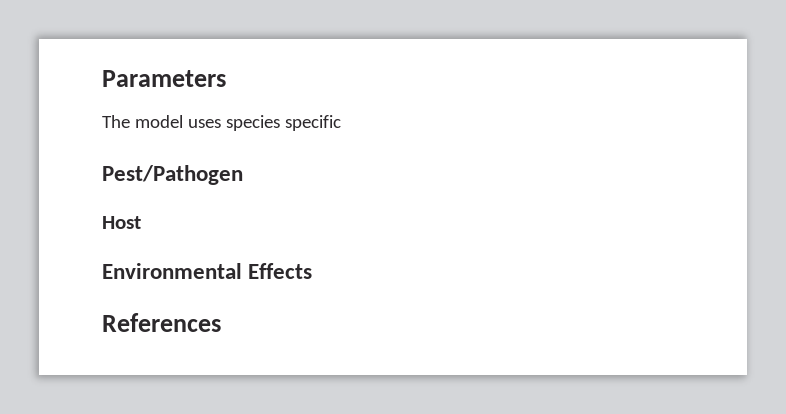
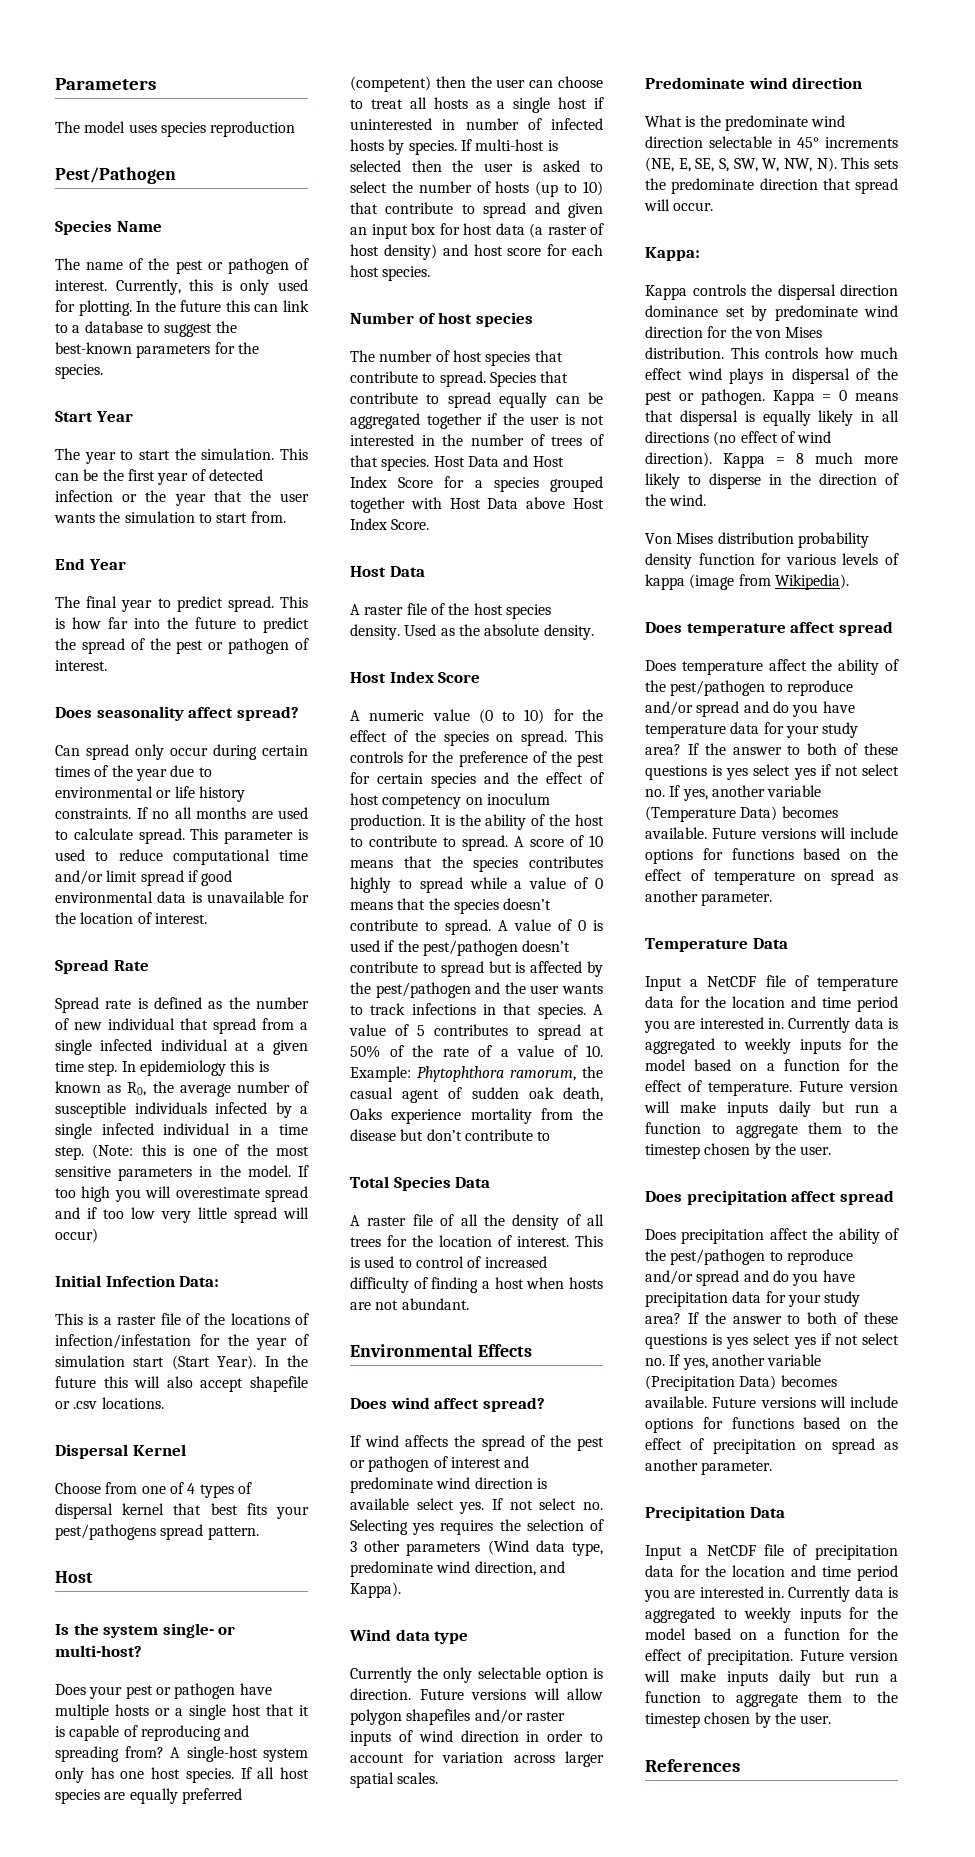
[284,115,341,131] specific -> [210,121,296,137] reproduction
[102,216,141,229] [102,263,313,279] Host // Environmental Effects -> [55,220,162,235] [55,258,309,274] [55,279,308,295] [55,300,309,316] [55,321,237,337] [55,342,259,358] [55,364,103,379] [55,411,133,422] [55,448,308,464] [55,469,263,485] [55,490,309,506] [54,511,286,523] [55,558,126,570] [55,596,308,612] [55,617,309,633] [55,638,309,654] [55,660,107,671] [55,706,299,721] [55,744,308,760] [55,765,212,781] [55,786,245,802] [55,807,308,819] [55,828,308,844] [55,849,308,865] [55,870,233,886] [55,891,309,903] [55,912,207,924] [55,959,149,974] [55,997,309,1013] [55,1018,308,1034] [55,1039,308,1055] [55,1060,269,1076] [55,1081,309,1097] [55,1102,308,1118] [55,1123,308,1139] [55,1144,309,1160] [55,1165,309,1181] [55,1186,308,1202] [55,1207,309,1223] [55,1228,98,1243] [55,1275,220,1287] [55,1313,309,1325] [55,1334,309,1350] [55,1355,308,1370] [55,1376,308,1392] [55,1397,164,1409] [55,1444,186,1459] [55,1482,252,1498] [55,1503,309,1519] [55,1524,259,1540] [55,1571,93,1583] [55,1623,236,1638] [55,1645,142,1657] [55,1683,272,1699] [55,1704,309,1720] [55,1725,250,1741] [55,1746,308,1762] [55,1767,309,1783] [55,1788,242,1804] [350,76,603,92] [350,97,604,113] [350,118,603,130] [350,139,558,155] [350,160,603,172] [350,181,603,197] [350,202,603,218] [350,223,604,239] [350,244,603,260] [350,265,431,281] [350,312,533,327] [350,350,563,366] [350,371,569,387] [350,392,603,408] [350,413,604,429] [350,434,604,446] [350,455,564,471] [350,476,603,492] [350,497,604,513] [350,518,430,530] [350,566,425,577] [350,603,551,619] [350,624,594,640] [350,671,481,683] [350,709,603,724] [350,730,603,746] [350,751,604,767] [350,772,604,788] [350,793,550,809] [350,814,604,830] [350,835,603,851] [350,856,603,872] [350,877,603,893] [350,898,552,914] [350,919,603,935] [350,940,571,956] [350,961,603,977] [350,982,603,998] [350,1003,603,1019] [349,1024,604,1040] [350,1045,603,1058] [350,1066,603,1082] [350,1087,603,1103] [350,1108,603,1124] [350,1129,551,1141] [350,1176,491,1191] [350,1214,604,1230] [350,1235,603,1247] [350,1256,547,1268] [350,1277,603,1293] [350,1298,469,1310] [350,1344,532,1357] [350,1397,545,1412] [350,1435,604,1451] [350,1456,530,1472] [350,1477,547,1493] [350,1498,603,1514] [350,1519,604,1535] [350,1540,603,1556] [350,1561,565,1577] [350,1582,401,1598] [349,1629,469,1644] [350,1667,603,1683] [350,1688,603,1700] [350,1709,565,1725] [350,1730,603,1746] [350,1751,604,1767] [350,1772,439,1788] [645,77,863,89] [645,115,846,131] [645,136,898,148] [645,157,898,172] [645,178,898,194] [644,199,714,211] [645,247,700,261] [645,284,898,300] [645,305,898,321] [645,326,823,338] [645,347,898,359] [645,368,898,384] [645,389,898,405] [645,410,899,426] [645,431,832,446] [645,452,898,468] [645,473,899,489] [645,494,707,506] [645,532,869,548] [645,553,899,569] [645,574,849,590] [645,621,893,636] [645,659,899,675] [645,680,853,696] [645,701,855,717] [645,722,859,738] [645,743,898,755] [645,764,899,780] [645,785,822,801] [645,806,838,822] [645,827,898,839] [645,848,898,864] [645,869,898,885] [645,890,773,906] [645,938,788,952] [645,975,898,991] [645,996,898,1012] [644,1017,898,1033] [645,1038,898,1054] [645,1059,898,1071] [645,1080,898,1096] [644,1101,898,1117] [645,1122,898,1138] [645,1143,832,1159] [645,1190,894,1205] [645,1228,899,1244] [645,1249,853,1265] [645,1270,855,1286] [645,1291,861,1307] [645,1312,898,1324] [645,1333,899,1349] [645,1354,822,1370] [645,1375,837,1391] [645,1396,898,1408] [645,1417,898,1433] [645,1438,898,1454] [645,1459,773,1475] [645,1506,785,1521] [645,1544,898,1560] [645,1565,898,1581] [644,1586,898,1602] [645,1607,898,1623] [645,1628,898,1640] [645,1649,898,1665] [644,1670,898,1686] [645,1691,898,1707] [645,1712,832,1728] Species Name // The name of the pest or pathogen of interest. Currently, this is only used for plotting. In the future this can link to a database to suggest the best-known parameters for the species. // Start Year // The year to start the simulation. This can be the first year of detected infection or the year that the user wants the simulation to start from. // End Year // The final year to predict spread. This is how far into the future to predict the spread of the pest or pathogen of interest. // Does seasonality affect spread? // Can spread only occur during certain times of the year due to environmental or life history constraints. If no all months are used to calculate spread. This parameter is used to reduce computational time and/or limit spread if good environmental data is unavailable for the location of interest. // Spread Rate // Spread rate is defined as the number of new individual that spread from a single infected individual at a given time step. In epidemiology this is known as R0, the average number of susceptible individuals infected by a single infected individual in a time step. (Note: this is one of the most sensitive parameters in the model. If too high you will overestimate spread and if too low very little spread will occur) // Initial Infection Data: // This is a raster file of the locations of infection/infestation for the year of simulation start (Start Year). In the future this will also accept shapefile or .csv locations. // Dispersal Kernel // Choose from one of 4 types of dispersal kernel that best fits your pest/pathogens spread pattern. // Host // Is the system single- or multi-host? // Does your pest or pathogen have multiple hosts or a single host that it is capable of reproducing and spreading from? A single-host system only has one host species. If all host species are equally preferred (competent) then the user can choose to treat all hosts as a single host if uninterested in number of infected hosts by species. If multi-host is selected then the user is asked to select the number of hosts (up to 10) that contribute to spread and given an input box for host data (a raster of host density) and host score for each host species. // Number of host species // The number of host species that contribute to spread. Species that contribute to spread equally can be aggregated together if the user is not interested in the number of trees of that species. Host Data and Host Index Score for a species grouped together with Host Data above Host Index Score. // Host Data // A raster file of the host species density. Used as the absolute density. // Host Index Score // A numeric value (0 to 10) for the effect of the species on spread. This controls for the preference of the pest for certain species and the effect of host competency on inoculum production. It is the ability of the host to contribute to spread. A score of 10 means that the species contributes highly to spread while a value of 0 means that the species doesn’t contribute to spread. A value of 0 is used if the pest/pathogen doesn’t contribute to spread but is affected by the pest/pathogen and the user wants to track infections in that species. A value of 5 contributes to spread at 50% of the rate of a value of 10. Example: Phytophthora ramorum, the casual agent of sudden oak death, Oaks experience mortality from the disease but don’t contribute to // Total Species Data // A raster file of all the density of all trees for the location of interest. This is used to control of increased difficulty of finding a host when hosts are not abundant. // Environmental Effects // Does wind affect spread? // If wind affects the spread of the pest or pathogen of interest and predominate wind direction is available select yes. If not select no. Selecting yes requires the selection of 3 other parameters (Wind data type, predominate wind direction, and Kappa). // Wind data type // Currently the only selectable option is direction. Future versions will allow polygon shapefiles and/or raster inputs of wind direction in order to account for variation across larger spatial scales. // Predominate wind direction // What is the predominate wind direction selectable in 45° increments (NE, E, SE, S, SW, W, NW, N). This sets the predominate direction that spread will occur. // Kappa: // Kappa controls the dispersal direction dominance set by predominate wind direction for the von Mises distribution. This controls how much effect wind plays in dispersal of the pest or pathogen. Kappa = 0 means that dispersal is equally likely in all directions (no effect of wind direction). Kappa = 8 much more likely to disperse in the direction of the wind. // Von Mises distribution probability density function for various levels of kappa (image from Wikipedia). // Does temperature affect spread // Does temperature affect the ability of the pest/pathogen to reproduce and/or spread and do you have temperature data for your study area? If the answer to both of these questions is yes select yes if not select no. If yes, another variable (Temperature Data) becomes available. Future versions will include options for functions based on the effect of temperature on spread as another parameter. // Temperature Data // Input a NetCDF file of temperature data for the location and time period you are interested in. Currently data is aggregated to weekly inputs for the model based on a function for the effect of temperature. Future version will make inputs daily but run a function to aggregate them to the timestep chosen by the user. // Does precipitation affect spread // Does precipitation affect the ability of the pest/pathogen to reproduce and/or spread and do you have precipitation data for your study area? If the answer to both of these questions is yes select yes if not select no. If yes, another variable (Precipitation Data) becomes available. Future versions will include options for functions based on the effect of precipitation on spread as another parameter. // Precipitation Data // Input a NetCDF file of precipitation data for the location and time period you are interested in. Currently data is aggregated to weekly inputs for the model based on a function for the effect of precipitation. Future version will make inputs daily but run a function to aggregate them to the timestep chosen by the user.

